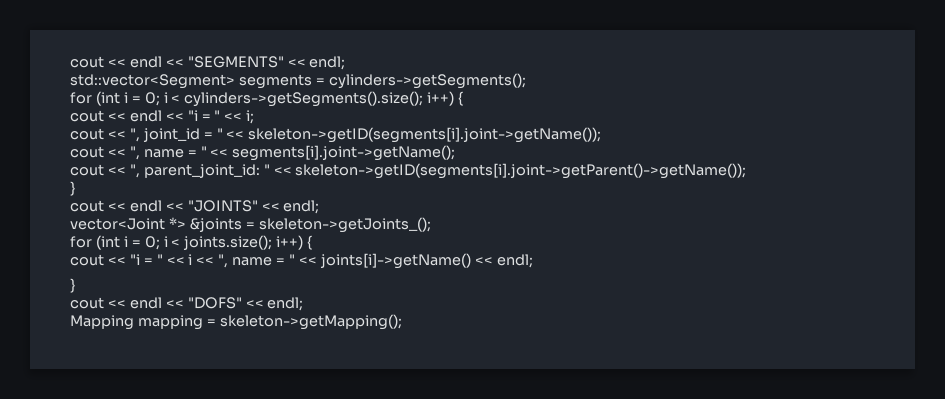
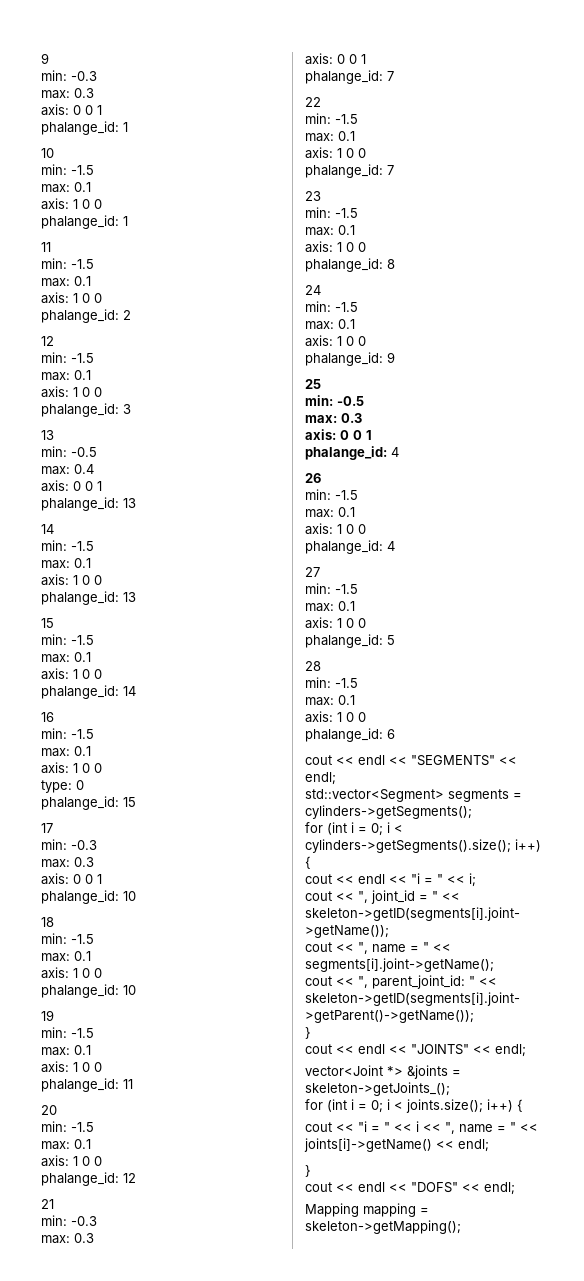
(70, 62) none -> [41,53,49,64] [41,70,97,81] [41,88,94,99] [41,104,102,116] [41,121,128,135] [41,148,54,158] [41,164,94,175] [41,182,91,193] [41,198,102,210] [41,215,128,229] [41,242,51,252] [41,258,94,269] [41,276,91,287] [41,292,102,304] [41,309,131,323] [41,336,54,346] [41,352,94,363] [41,370,91,381] [41,386,102,398] [41,403,131,417] [41,430,54,440] [41,446,97,457] [41,464,94,475] [41,480,102,492] [41,497,136,511] [41,524,54,534] [41,540,94,551] [41,558,91,569] [41,574,102,586] [41,591,136,605] [41,618,54,628] [41,634,94,645] [41,652,91,663] [41,668,102,680] [41,685,136,699] [41,712,54,722] [41,728,94,739] [41,746,91,757] [41,762,102,774] [41,780,84,793] [41,796,136,810] [41,823,53,833] [41,839,97,850] [41,857,94,868] [41,873,102,885] [41,890,136,904] [41,917,54,927] [41,933,94,944] [41,951,91,962] [41,967,102,979] [41,984,136,998] [41,1010,54,1021] [41,1027,94,1038] [41,1045,91,1056] [41,1061,102,1073] [41,1078,133,1092] [41,1105,57,1115] [41,1121,94,1132] [41,1139,91,1150] [41,1155,102,1167] [41,1172,136,1186] [41,1199,54,1209] [41,1215,97,1226] [41,1233,94,1244] [305,53,366,65] [305,70,394,84] [305,97,321,107] [305,113,358,124] [305,131,355,142] [305,147,366,159] [305,164,394,178] [305,191,321,201] [305,207,358,218] [305,225,355,236] [305,241,366,253] [305,258,395,272] [305,285,321,295] [305,301,358,312] [305,319,355,330] [305,335,366,347] [305,352,395,366] [305,379,321,389] [305,395,364,406] [305,413,362,423] [305,429,372,440] [305,446,399,460] [305,473,321,483] [305,489,358,500] [305,507,355,518] [305,523,366,535] [305,540,395,554] [305,567,320,577] [305,583,358,594] [305,601,355,612] [305,617,366,629] [305,634,395,648] [305,661,321,671] [305,677,358,688] [305,695,355,706] [305,711,366,723] [305,728,395,742] 9 // min: -0.3 // max: 0.3 // axis: 0 0 1 // phalange_id: 1 // 10 // min: -1.5 // max: 0.1 // axis: 1 0 0 // phalange_id: 1 // 11 // min: -1.5 // max: 0.1 // axis: 1 0 0 // phalange_id: 2 // 12 // min: -1.5 // max: 0.1 // axis: 1 0 0 // phalange_id: 3 // 13 // min: -0.5 // max: 0.4 // axis: 0 0 1 // phalange_id: 13 // 14 // min: -1.5 // max: 0.1 // axis: 1 0 0 // phalange_id: 13 // 15 // min: -1.5 // max: 0.1 // axis: 1 0 0 // phalange_id: 14 // 16 // min: -1.5 // max: 0.1 // axis: 1 0 0 // type: 0 // phalange_id: 15 // 17 // min: -0.3 // max: 0.3 // axis: 0 0 1 // phalange_id: 10 // 18 // min: -1.5 // max: 0.1 // axis: 1 0 0 // phalange_id: 10 // 19 // min: -1.5 // max: 0.1 // axis: 1 0 0 // phalange_id: 11 // 20 // min: -1.5 // max: 0.1 // axis: 1 0 0 // phalange_id: 12 // 21 // min: -0.3 // max: 0.3 // axis: 0 0 1 // phalange_id: 7 // 22 // min: -1.5 // max: 0.1 // axis: 1 0 0 // phalange_id: 7 // 23 // min: -1.5 // max: 0.1 // axis: 1 0 0 // phalange_id: 8 // 24 // min: -1.5 // max: 0.1 // axis: 1 0 0 // phalange_id: 9 // 25 // min: -0.5 // max: 0.3 // axis: 0 0 1 // phalange_id: 4 // 26 // min: -1.5 // max: 0.1 // axis: 1 0 0 // phalange_id: 4 // 27 // min: -1.5 // max: 0.1 // axis: 1 0 0 // phalange_id: 5 // 28 // min: -1.5 // max: 0.1 // axis: 1 0 0 // phalange_id: 6 //

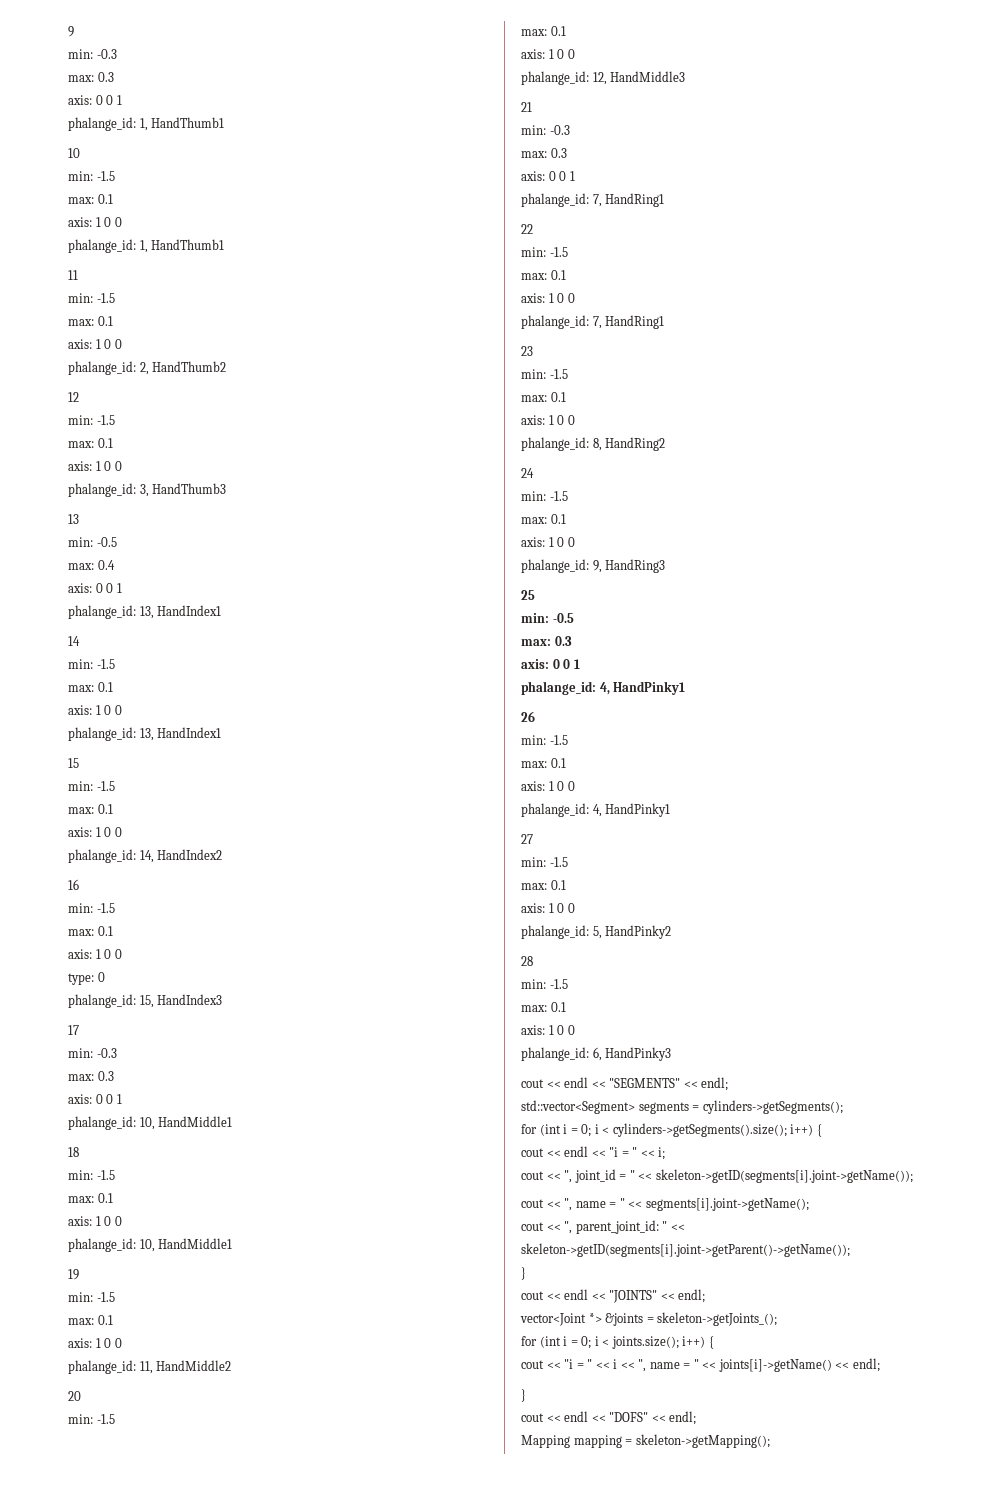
[123,122,128,132] 1 -> [139,117,225,131] 1, HandThumb1
[123,216,128,226] 1 -> [139,239,225,253] 1, HandThumb1
[123,310,131,320] 2 -> [139,361,227,375] 2, HandThumb2
[123,404,131,414] 3 -> [139,483,227,497] 3, HandThumb3
[123,498,136,508] 13 -> [139,605,222,619] 13, HandIndex1
[123,592,136,602] 13 -> [139,727,222,741] 13, HandIndex1
[123,686,136,696] 14 -> [139,849,223,863] 14, HandIndex2
[123,797,136,807] 15 -> [139,994,223,1008] 15, HandIndex3
[123,891,136,901] 10 -> [139,1116,233,1130] 10, HandMiddle1
[123,985,136,995] 10 -> [139,1238,233,1252] 10, HandMiddle1
[123,1079,133,1089] 11 -> [139,1360,232,1374] 11, HandMiddle2
[123,1173,136,1183] 12 -> [592,71,686,85] 12, HandMiddle3
[387,71,394,81] 7 -> [592,193,665,207] 7, HandRing1
[387,165,394,175] 7 -> [592,315,665,329] 7, HandRing1
[387,259,395,269] 8 -> [592,437,666,451] 8, HandRing2
[387,352,395,363] 9 -> [592,559,666,573] 9, HandRing3
[391,447,399,457] 4 -> [599,681,686,695] 4, HandPinky1
[387,541,395,551] 4 -> [592,803,671,817] 4, HandPinky1
[387,635,395,645] 5 -> [592,925,672,939] 5, HandPinky2
[387,729,395,739] 6 -> [592,1047,672,1061] 6, HandPinky3

